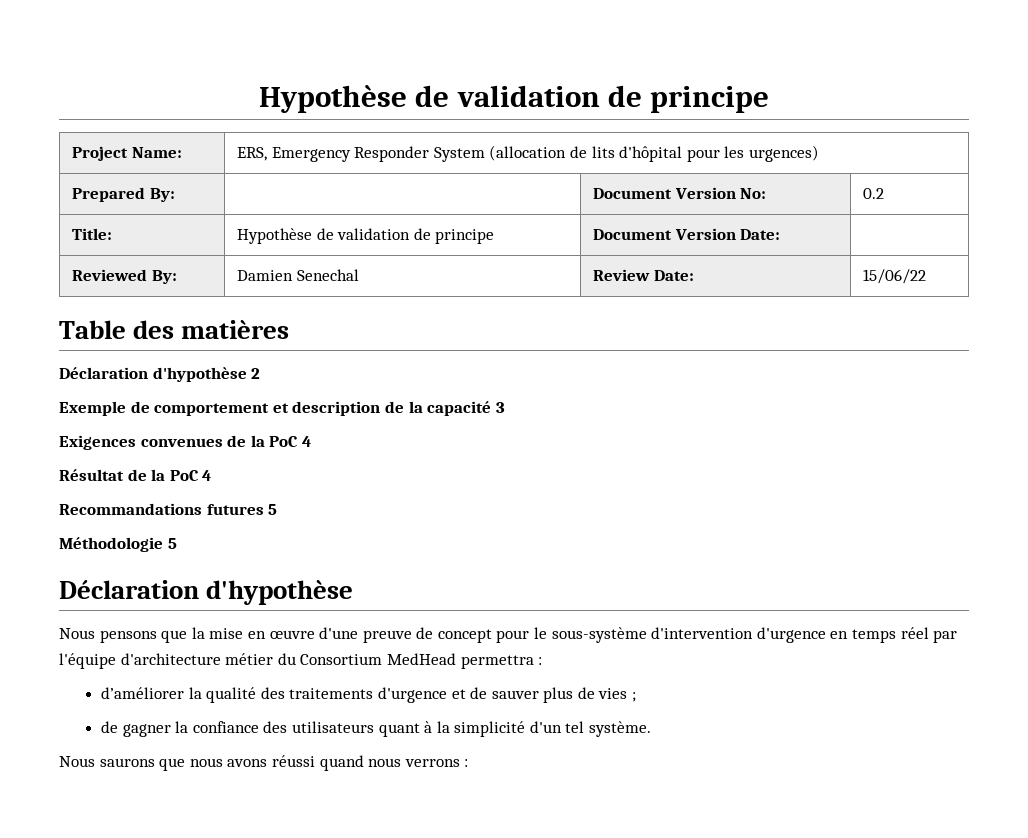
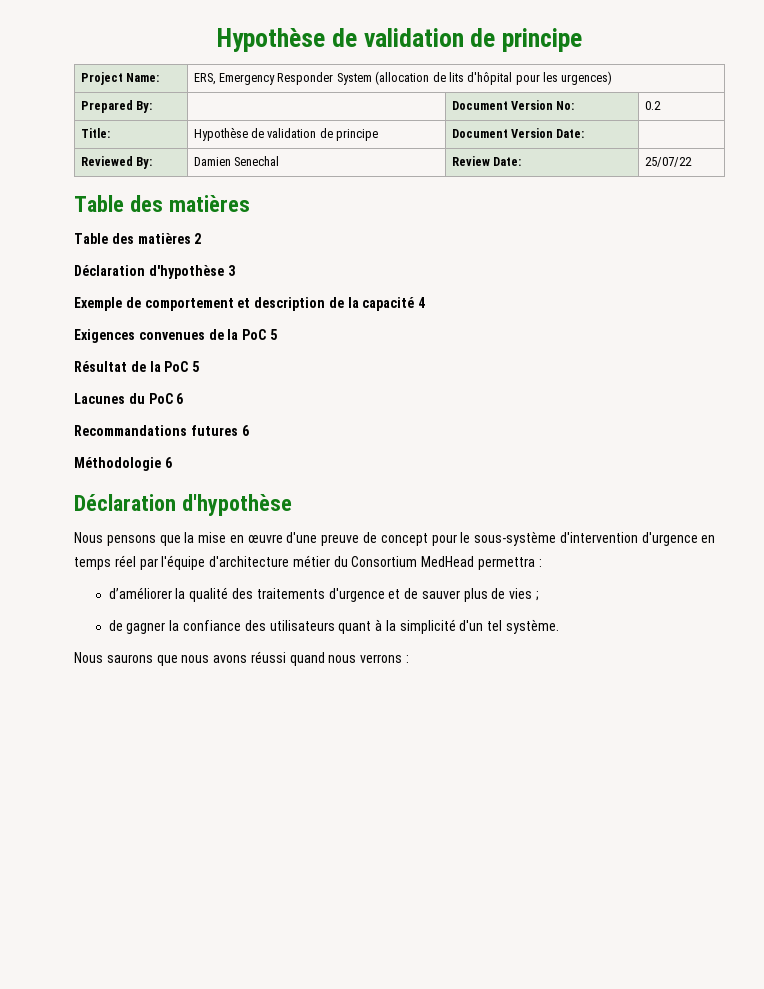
[863,269,927,284] [59,320,290,339] [59,367,261,382] 15/06/22 // Table des matières // Déclaration d'hypothèse 2 -> [644,157,692,167] [74,195,250,212] [74,233,202,244] [74,265,235,279] 25/07/22 // Table des matières // Table des matières 2 // Déclaration d'hypothèse 3
[495,402,505,413] 3 -> [418,297,426,308] 4
[301,436,311,447] 4 -> [269,329,277,340] 5
[202,470,212,481] 4 -> [192,361,200,372] [74,393,184,404] 5 // Lacunes du PoC 6
[268,504,278,515] 5 -> [241,425,249,436] 6
[167,538,177,549] 5 -> [164,457,172,468] 6

